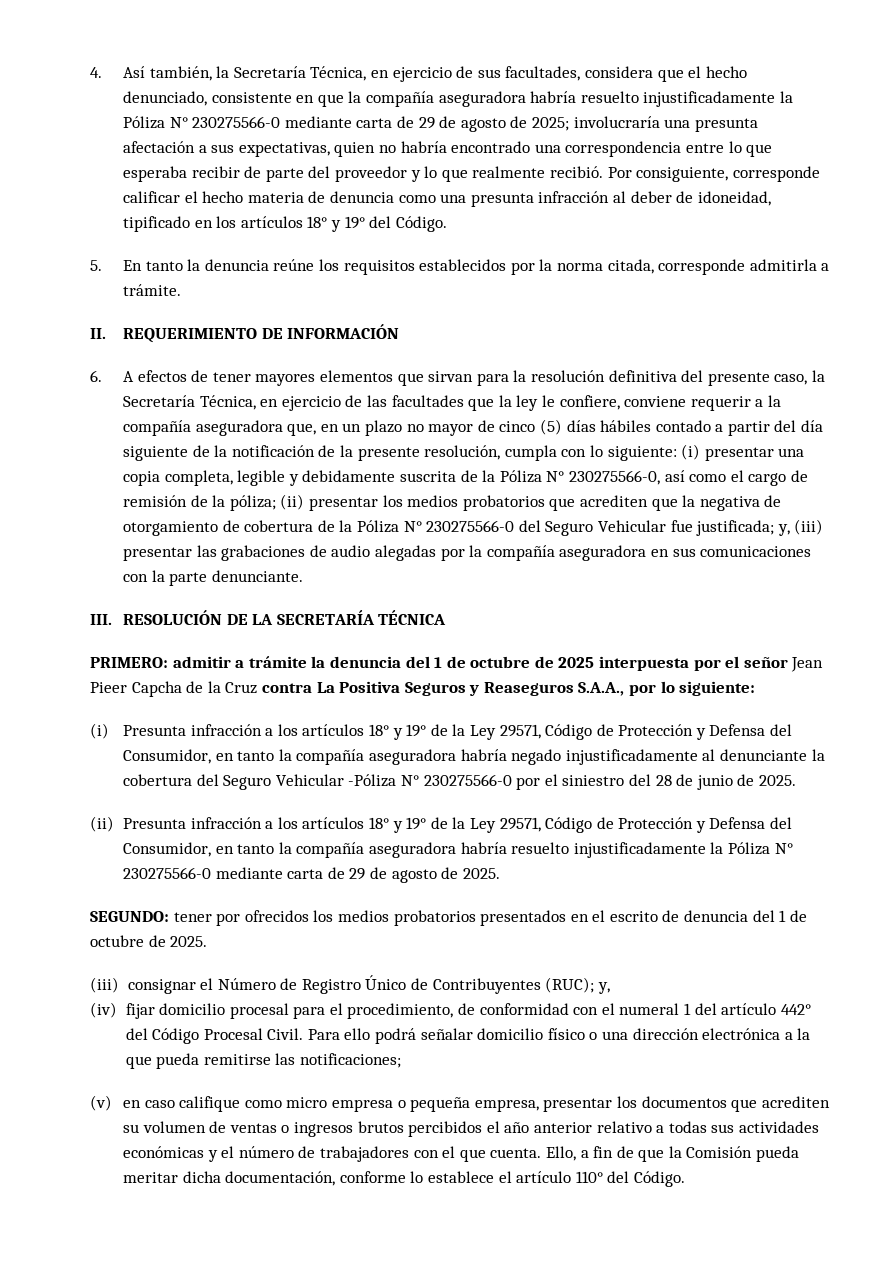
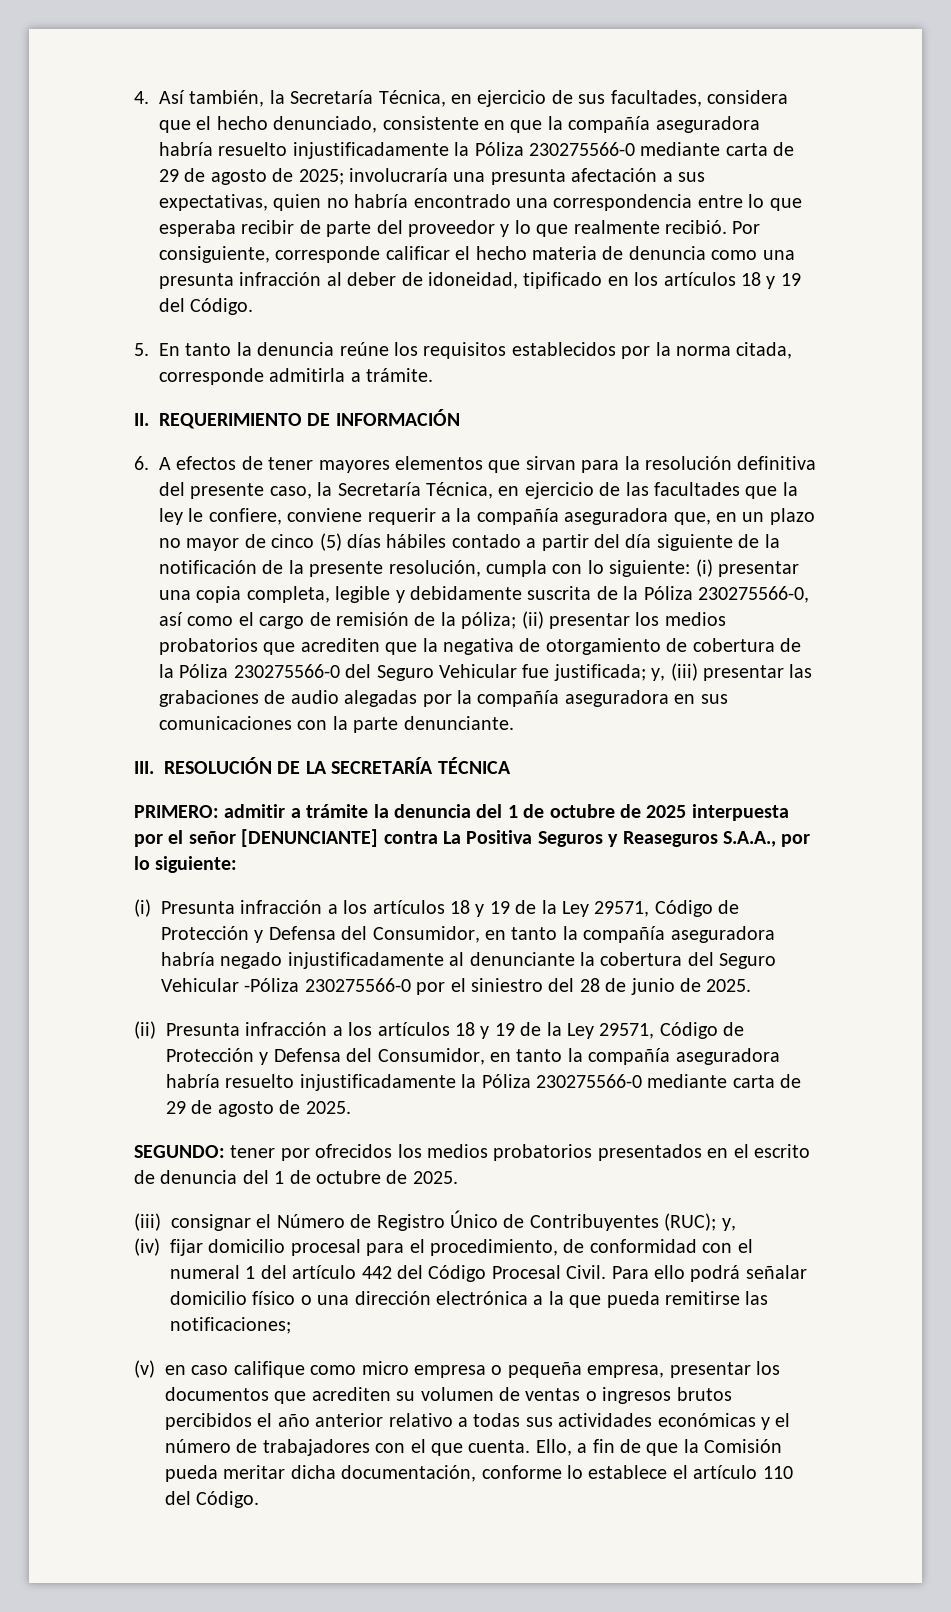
[169,117,188,128] N° -> (524, 149) none
[307,216,365,232] 18° y 19° -> [740,272,801,289] 18 y 19
[546,471,565,482] N° -> (693, 593) none
[403,521,422,532] N° -> (229, 671) none
[791,657,824,672] [90,681,258,697] Jean Pieer Capcha de la Cruz -> [241,829,379,847] [DENUNCIANTE]
[368,724,427,740] 18° y 19° -> [450,900,510,917] 18 y 19
[400,775,419,786] N° -> (300, 985) none
[368,817,427,833] 18° y 19° -> [455,1022,515,1039] 18 y 19
[774,843,793,854] N° -> (531, 1081) none
[780,1004,811,1015] 442° -> [361,1266,392,1279] 442
[575,1171,603,1183] 110° -> [762,1466,793,1479] 110

